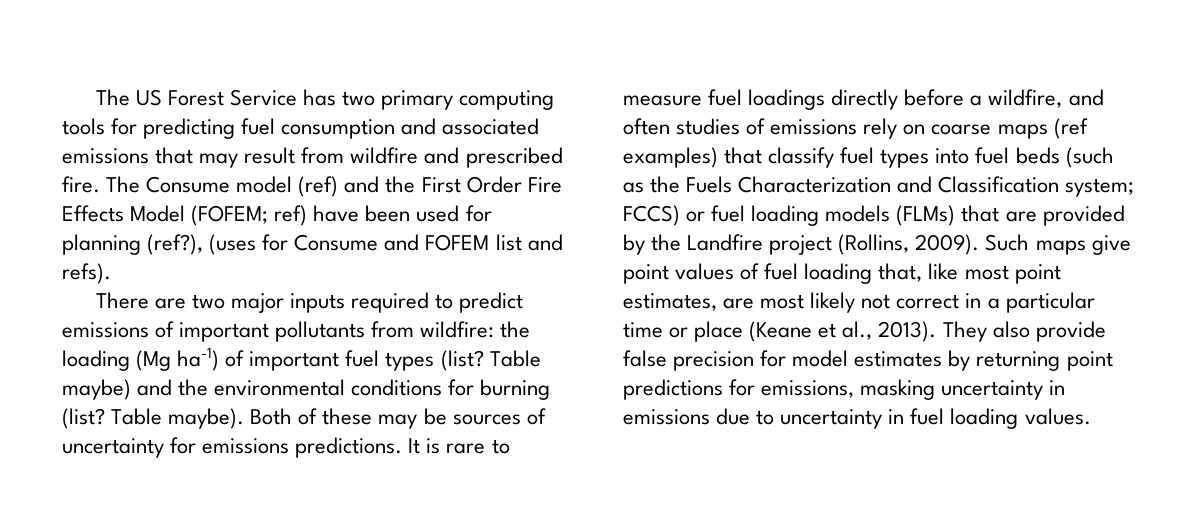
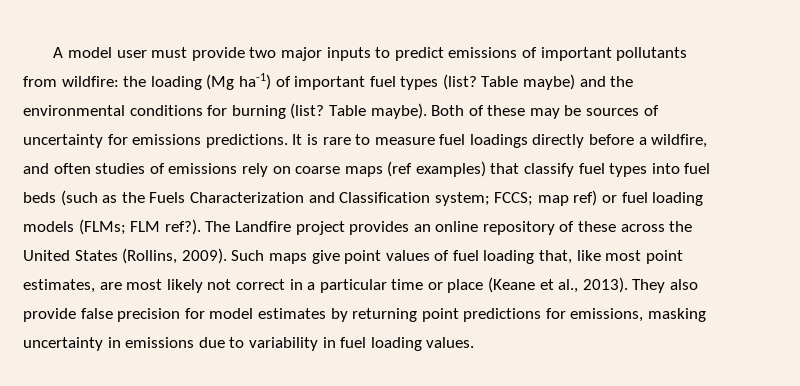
[95,89,555,110] [62,118,540,139] [62,147,563,168] [62,176,562,197] [62,205,492,226] [62,234,563,255] [62,263,111,284] [95,292,186,309] The US Forest Service has two primary computing tools for predicting fuel consumption and associated emissions that may result from wildfire and prescribed fire. The Consume model (ref) and the First Order Fire Effects Model (FOFEM; ref) have been used for planning (ref?), (uses for Consume and FOFEM list and refs). // There are -> [53,47,245,61] A model user must provide
[351,292,430,313] required -> (371, 54) none
[623,205,680,226] FCCS) -> [494,190,598,206] FCCS; map ref)
[896,205,1125,226] [623,234,833,255] (FLMs) that are provided by the Landfire project -> [78,219,693,235] [23,250,118,261] (FLMs; FLM ref?). The Landfire project provides an online repository of these across the United States
[780,409,883,429] uncertainty -> [248,337,318,351] variability

